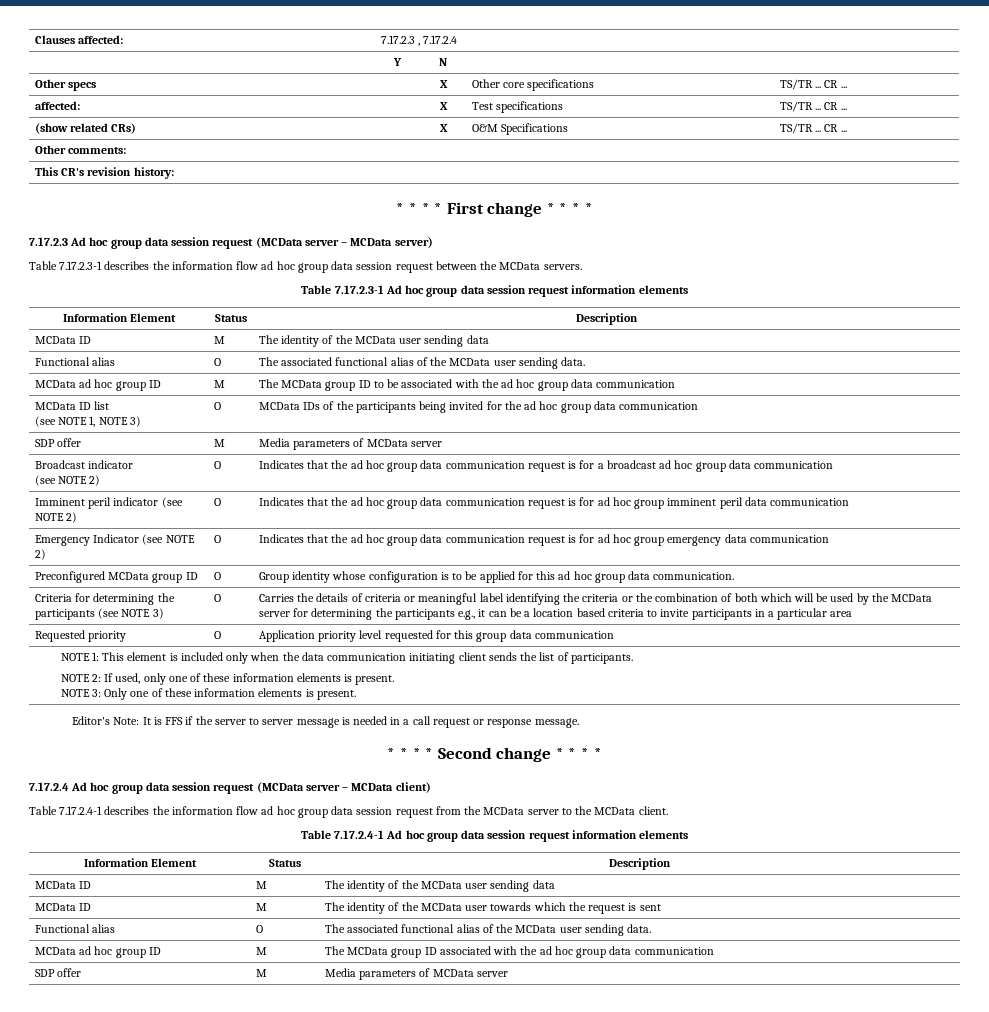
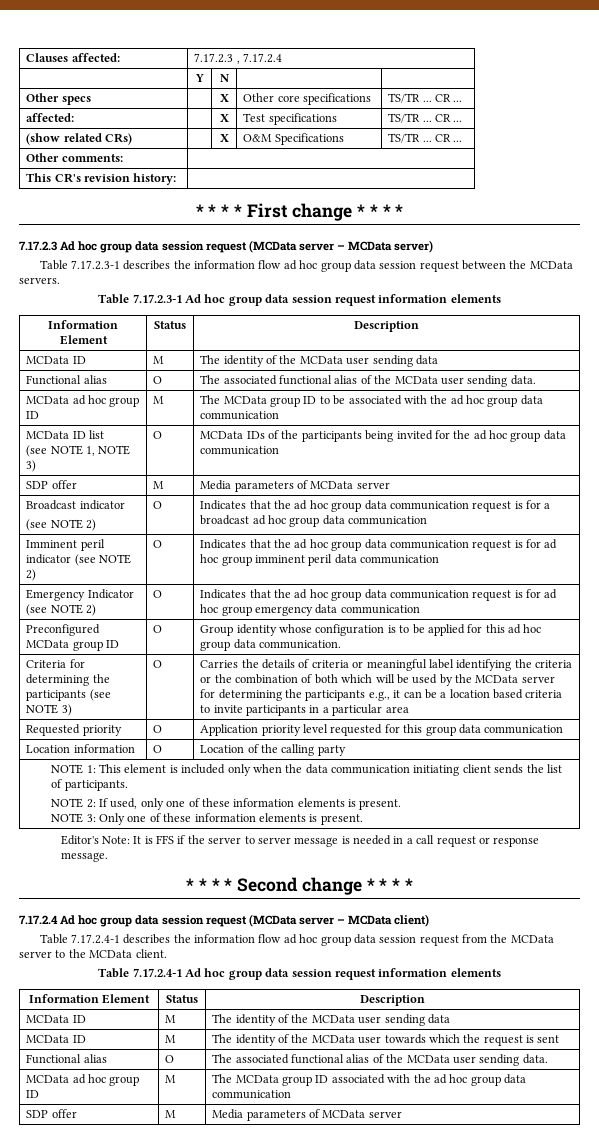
(614, 635) none -> [26,744,135,753] [153,745,163,753] [200,744,346,756] // Location information | O | Location of the calling party

